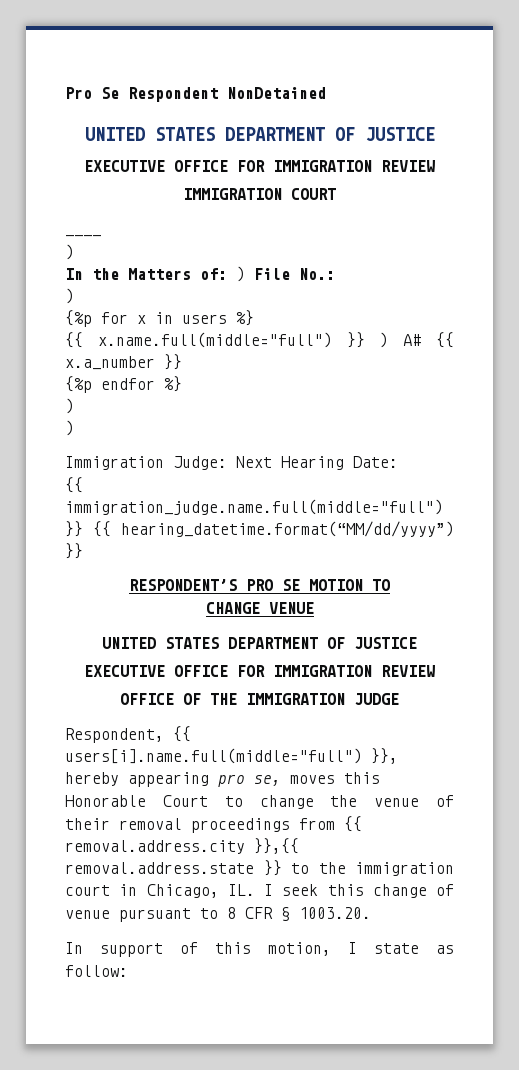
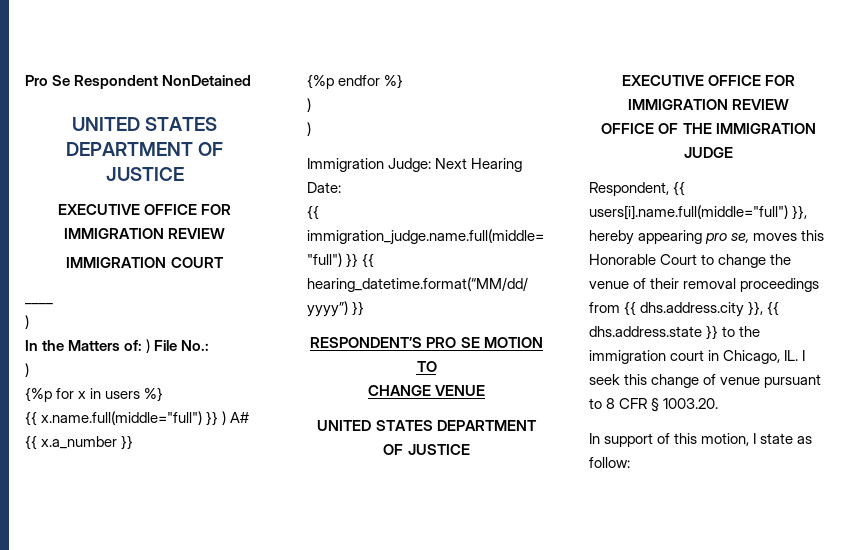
[65,838,299,854] [65,862,254,874] removal.address.city }},{{ removal.address.state -> [640,301,780,317] [589,326,702,337] dhs.address.city }}, {{ dhs.address.state

